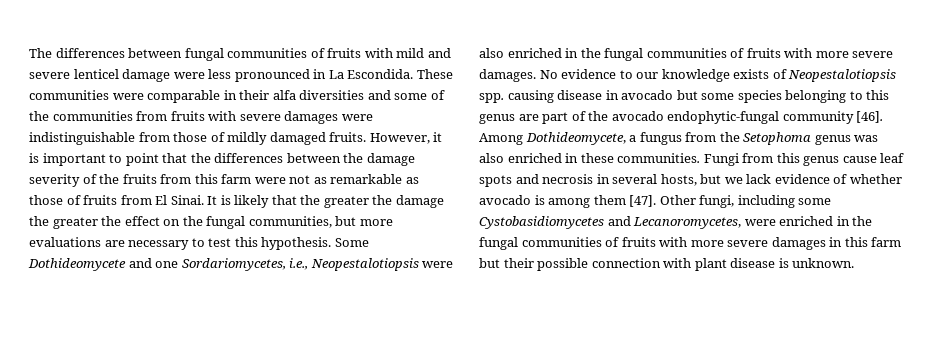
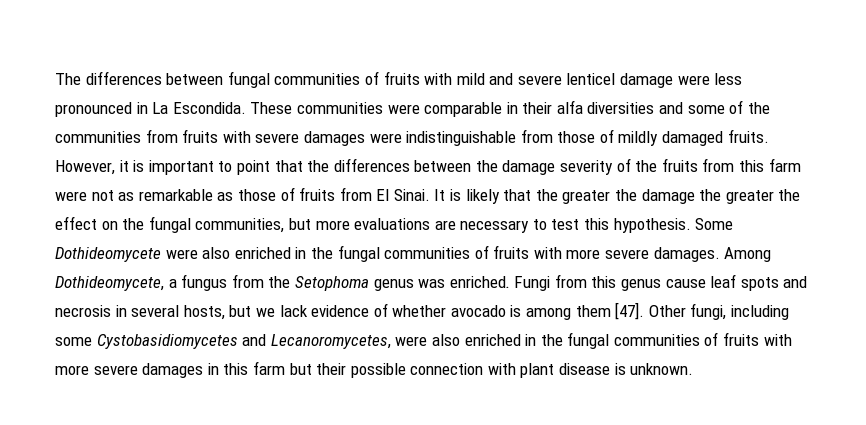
[128,258,419,271] and one Sordariomycetes, i.e., Neopestalotiopsis -> (161, 254) none
[539,69,897,82] [479,90,890,103] [479,111,884,124] No evidence to our knowledge exists of Neopestalotiopsis spp. causing disease in avocado but some species belonging to this genus are part of the avocado endophytic-fungal community [46]. -> (720, 254) none
[479,153,701,163] also enriched in these communities. -> [449,276,510,288] enriched.
(776, 222) none -> [431,334,460,346] also

